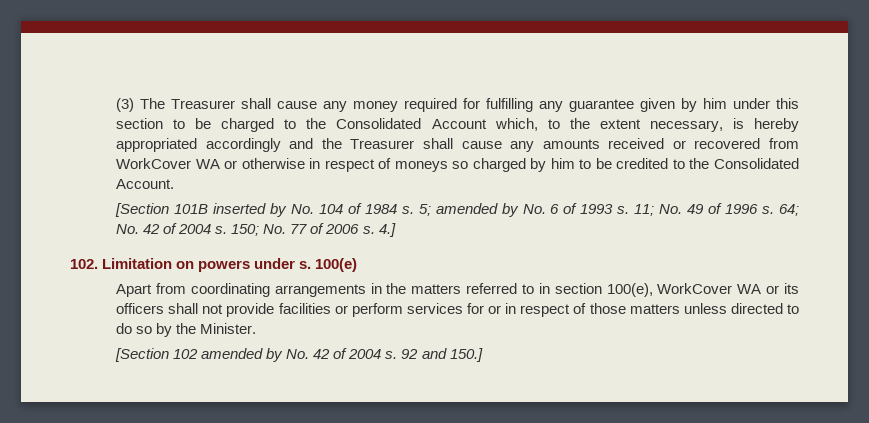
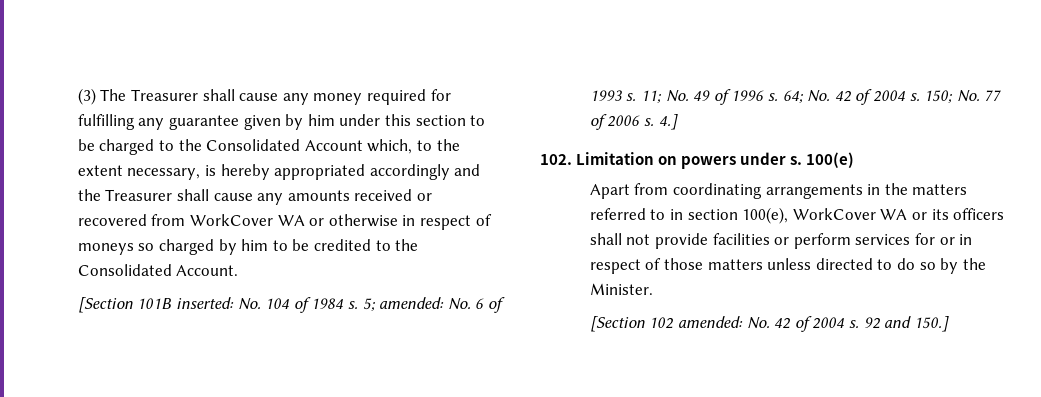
[212,203,287,217] inserted by -> [176,297,235,309] inserted:
[435,203,519,217] amended by -> [379,297,445,309] amended:
[201,348,284,362] amended by -> [678,316,744,328] amended:

